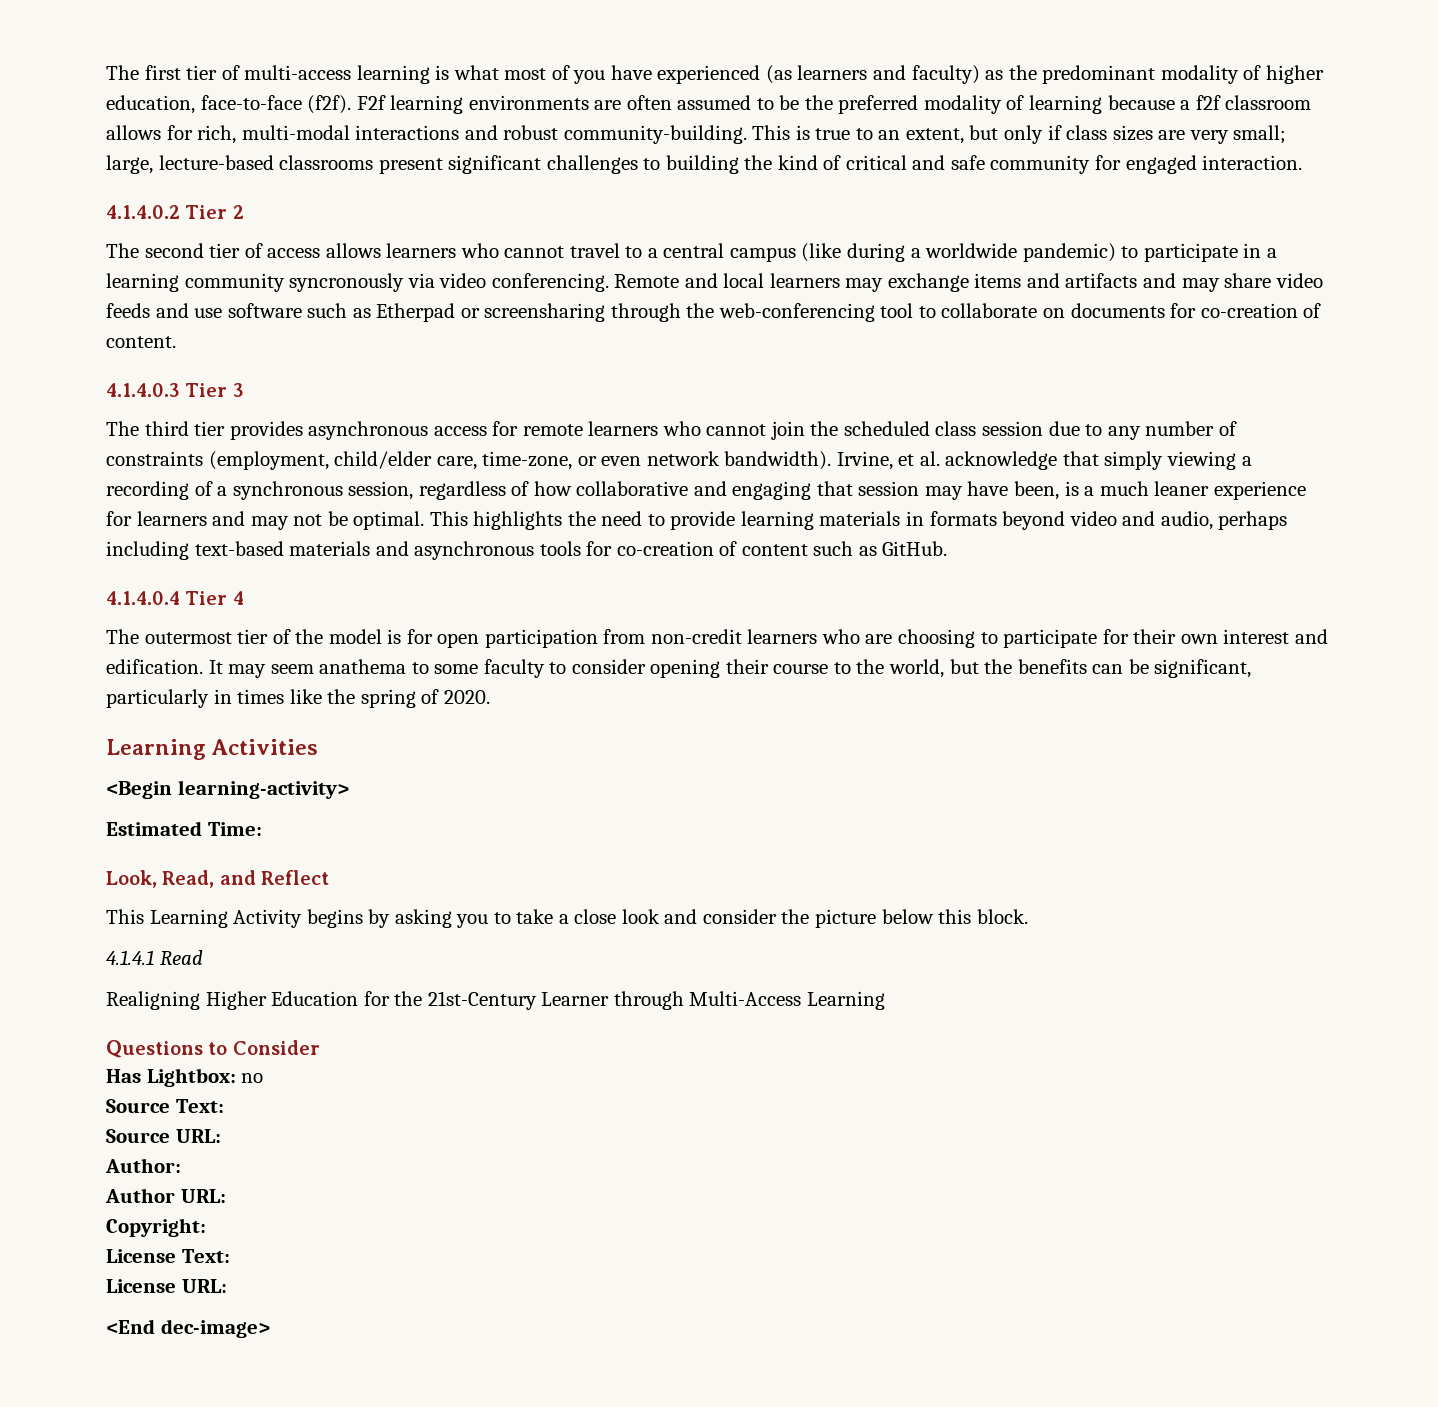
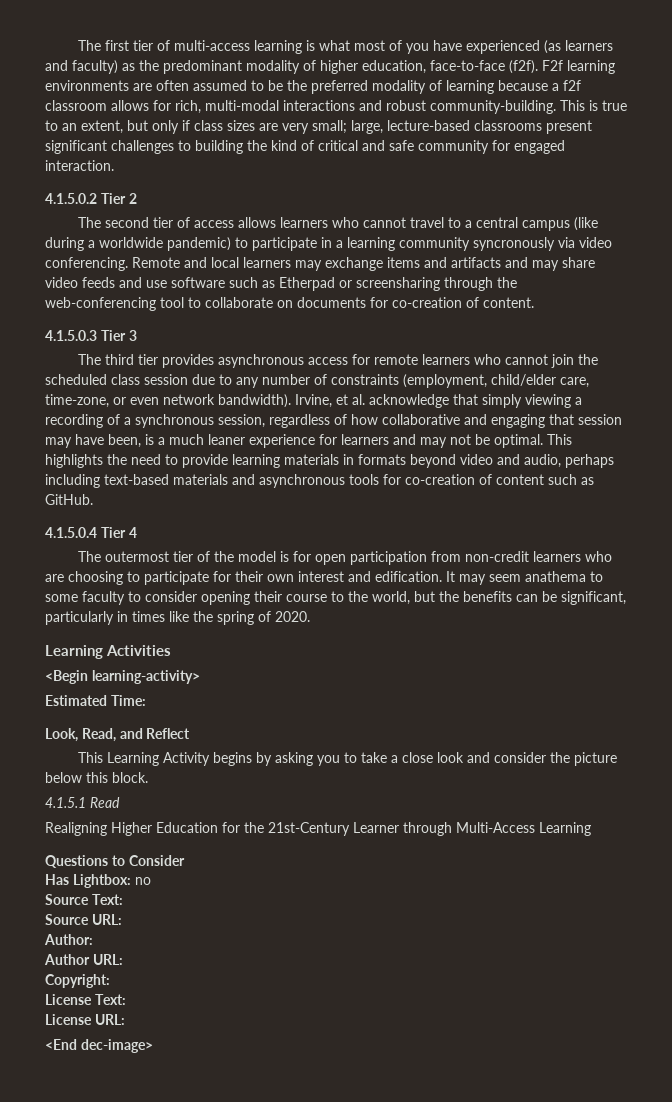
[106,205,180,219] 4.1.4.0.2 -> [45,193,97,204] 4.1.5.0.2
[106,383,180,397] 4.1.4.0.3 -> [45,330,97,341] 4.1.5.0.3
[106,591,180,605] 4.1.4.0.4 -> [45,527,97,538] 4.1.5.0.4
[106,950,154,965] 4.1.4.1 -> [45,797,86,808] 4.1.5.1

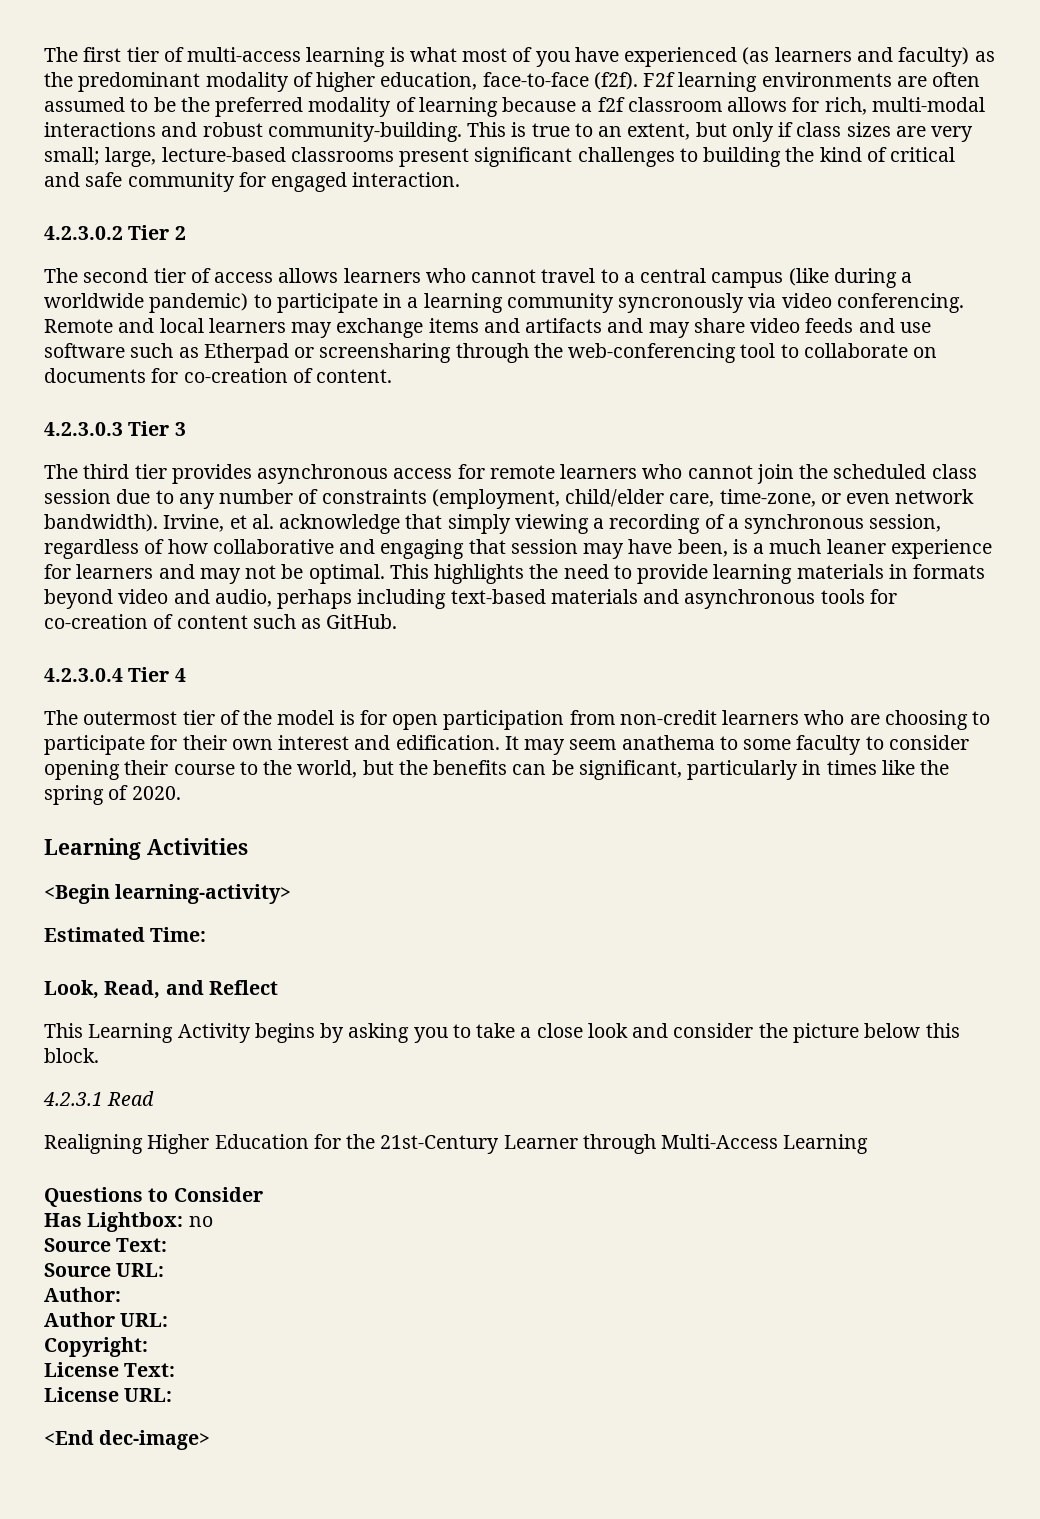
[45,193,97,204] 4.1.5.0.2 -> [44,226,123,240] 4.2.3.0.2
[45,330,97,341] 4.1.5.0.3 -> [44,422,123,436] 4.2.3.0.3
[45,527,97,538] 4.1.5.0.4 -> [44,668,123,682] 4.2.3.0.4
[45,797,86,808] 4.1.5.1 -> [43,1092,103,1106] 4.2.3.1

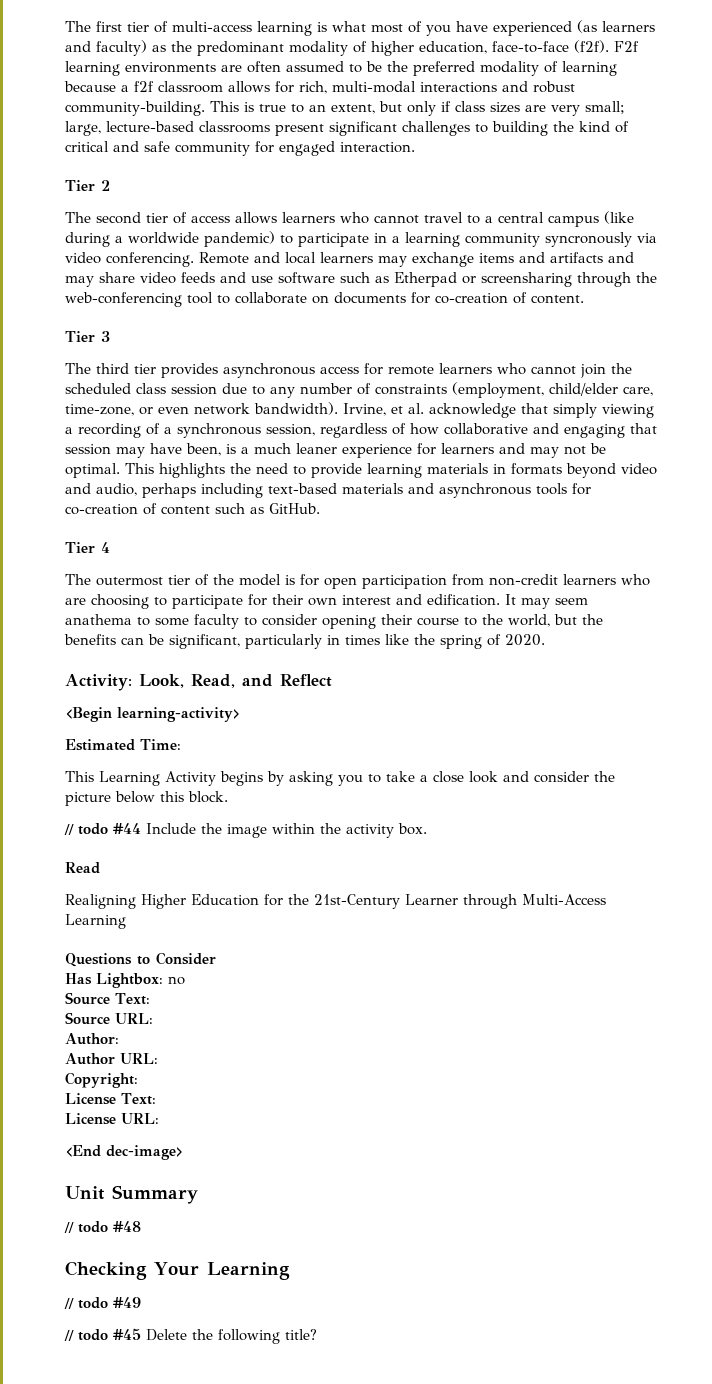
[44,226,123,240] 4.2.3.0.2 -> (415, 147) none
[44,422,123,436] 4.2.3.0.3 -> (584, 299) none
[44,668,123,682] 4.2.3.0.4 -> (320, 508) none
[44,838,248,860] Learning Activities -> [65,674,332,691] Activity: Look, Read, and Reflect
[44,980,278,999] // Look, Read, and Reflect -> (181, 744) none
[43,1092,103,1106] 4.2.3.1 -> [64,823,427,838] // todo #44 Include the image within the activity box. //
(211, 1440) none -> [65,1185,198,1204] [64,1221,141,1233] [65,1261,290,1280] [64,1297,141,1309] [64,1328,317,1344] // Unit Summary // // todo #48 // Checking Your Learning // // todo #49 // // todo #45 Delete the following title?

